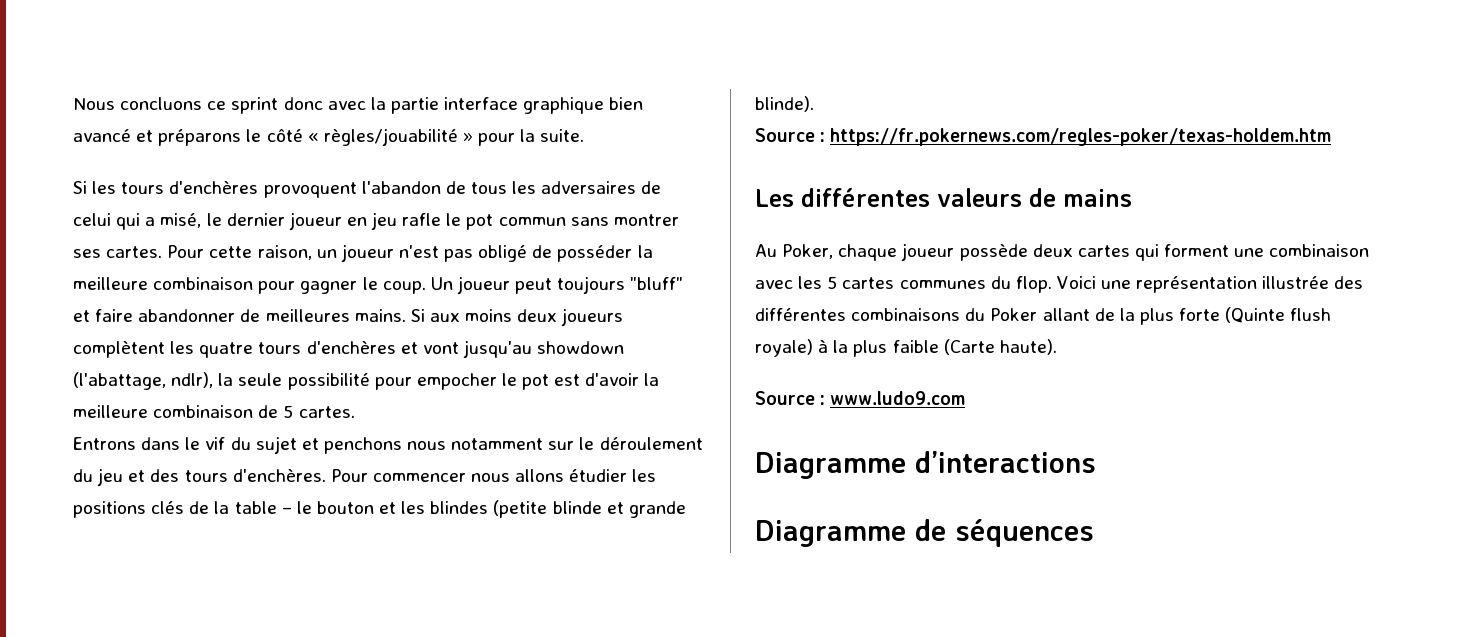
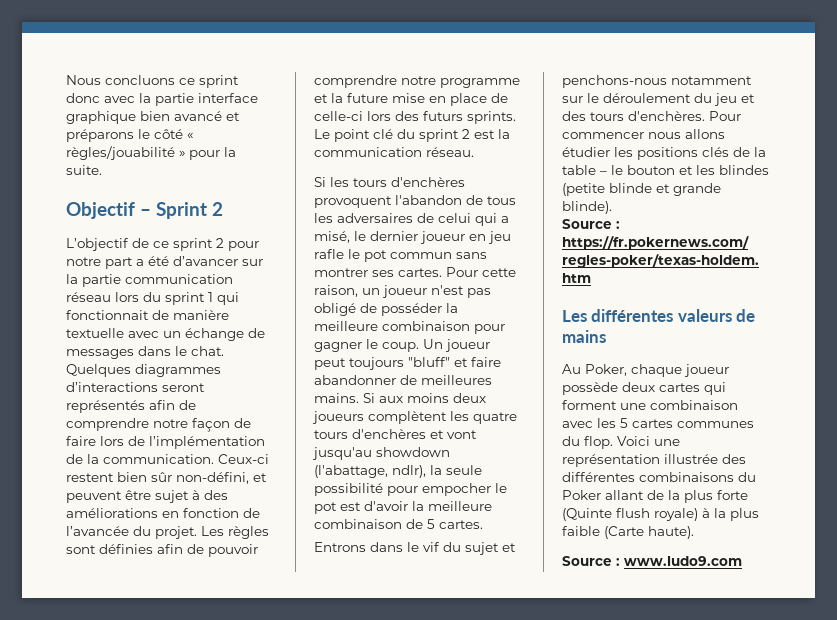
(585, 135) none -> [66,202,223,219] [66,238,259,251] [66,256,263,269] [66,274,233,287] [66,292,239,305] [66,310,229,320] [66,328,265,341] [66,346,224,359] [66,364,221,377] [66,382,205,392] [66,400,196,413] [66,418,251,432] [66,436,265,449] [66,454,269,464] [66,472,267,484] [66,490,228,503] [66,508,260,518] [66,526,269,539] [66,544,258,557] [314,75,520,88] [314,93,508,106] [314,111,516,124] [314,129,510,142] [314,147,474,157] // Objectif – Sprint 2 // L’objectif de ce sprint 2 pour notre part a été d’avancer sur la partie communication réseau lors du sprint 1 qui fonctionnait de manière textuelle avec un échange de messages dans le chat. Quelques diagrammes d’interactions seront représentés afin de comprendre notre façon de faire lors de l’implémentation de la communication. Ceux-ci restent bien sûr non-défini, et peuvent être sujet à des améliorations en fonction de l’avancée du projet. Les règles sont définies afin de pouvoir comprendre notre programme et la future mise en place de celle-ci lors des futurs sprints. Le point clé du sprint 2 est la communication réseau.
[323,437,447,454] penchons nous -> [562,75,667,88] penchons-nous
[755,451,1096,479] [755,519,1094,547] // Diagramme d’interactions // Diagramme de séquences -> (742, 561) none

